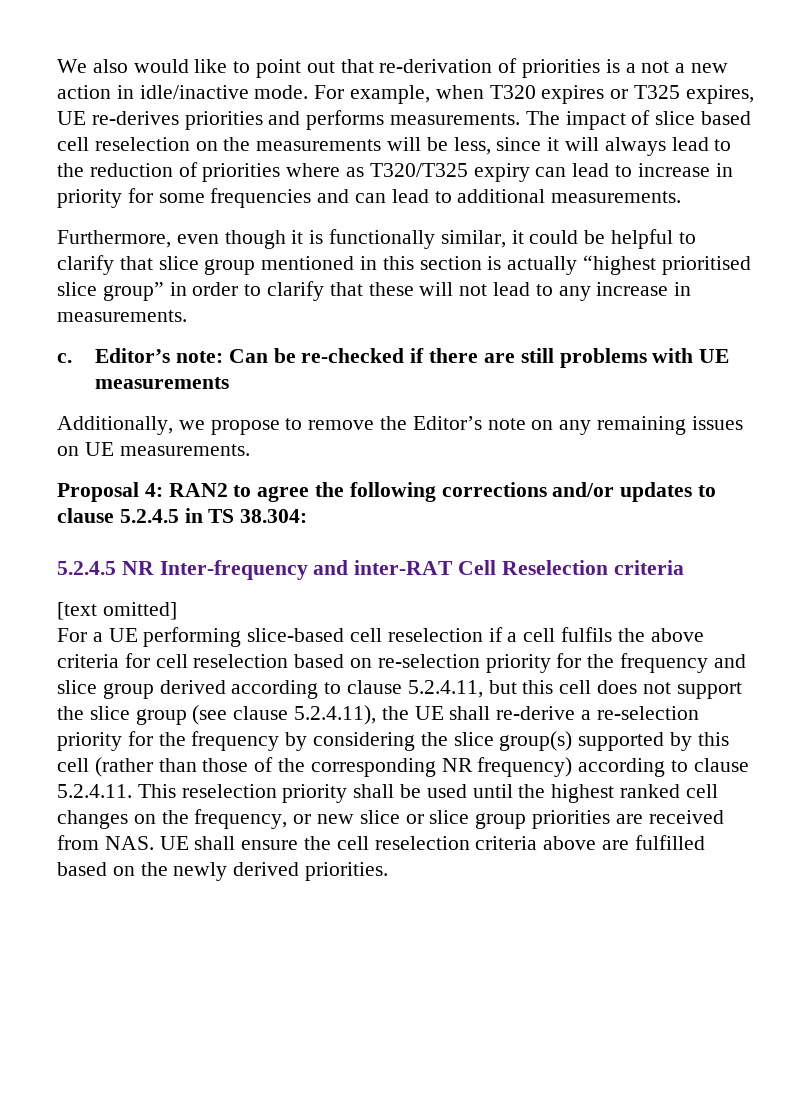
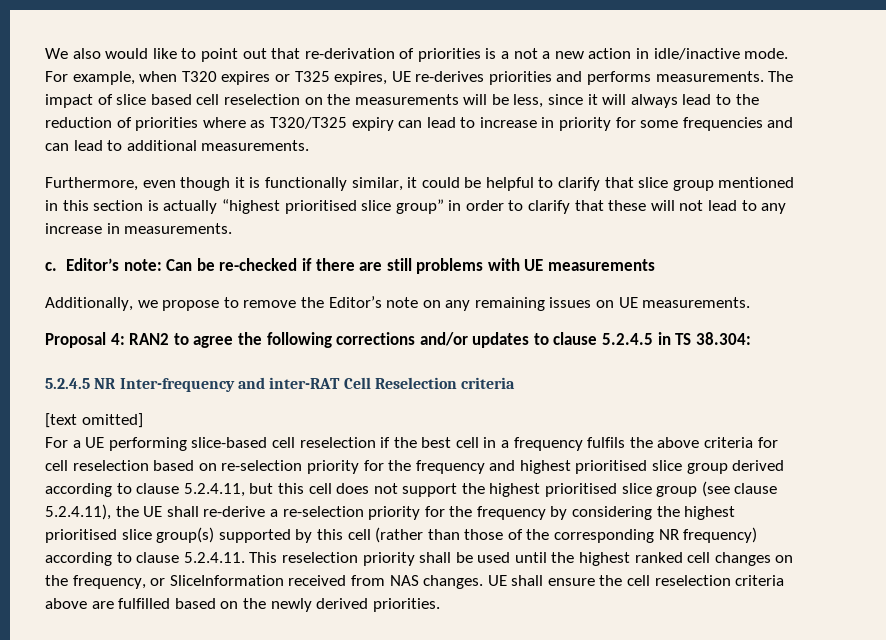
[507,628,556,642] a cell -> [393,437,583,451] the best cell in a frequency
(746, 661) none -> [519,460,648,474] highest prioritised
(84, 713) none -> [489,483,618,497] highest prioritised
(448, 739) none -> [684,506,736,520] [45,529,117,543] highest prioritised
[317,810,724,829] [57,835,154,850] new slice or slice group priorities are received from NAS. -> [169,575,484,589] SliceInformation received from NAS changes.

